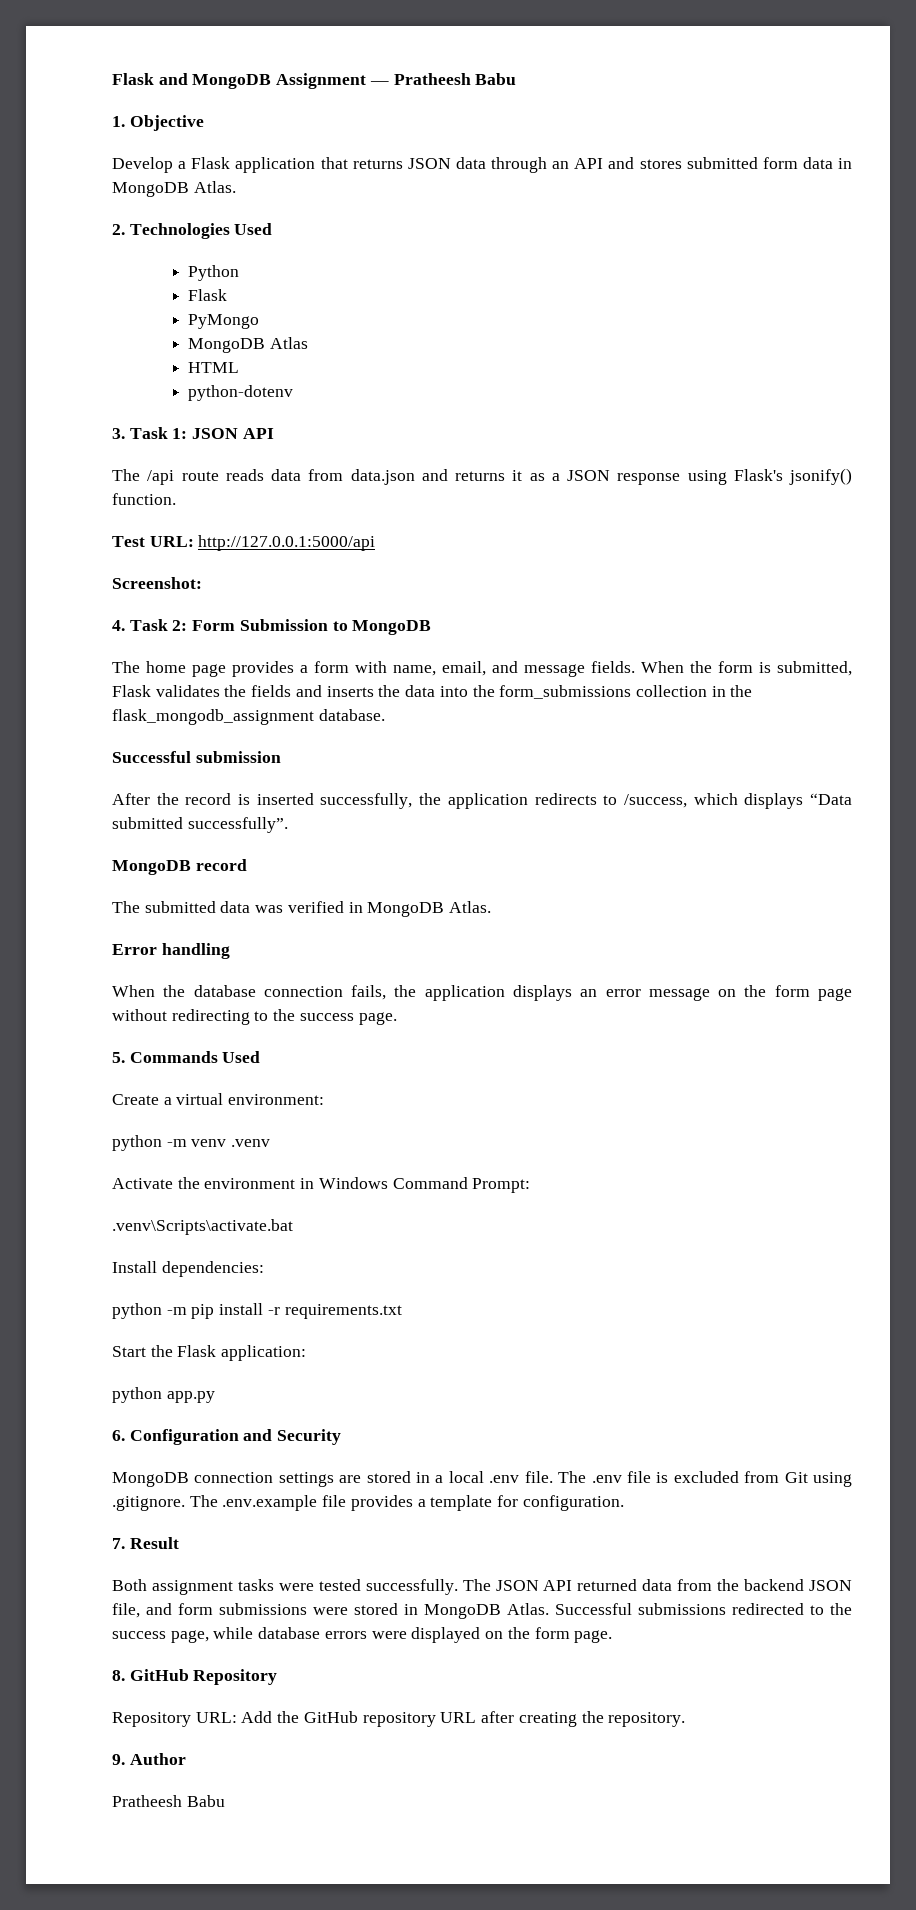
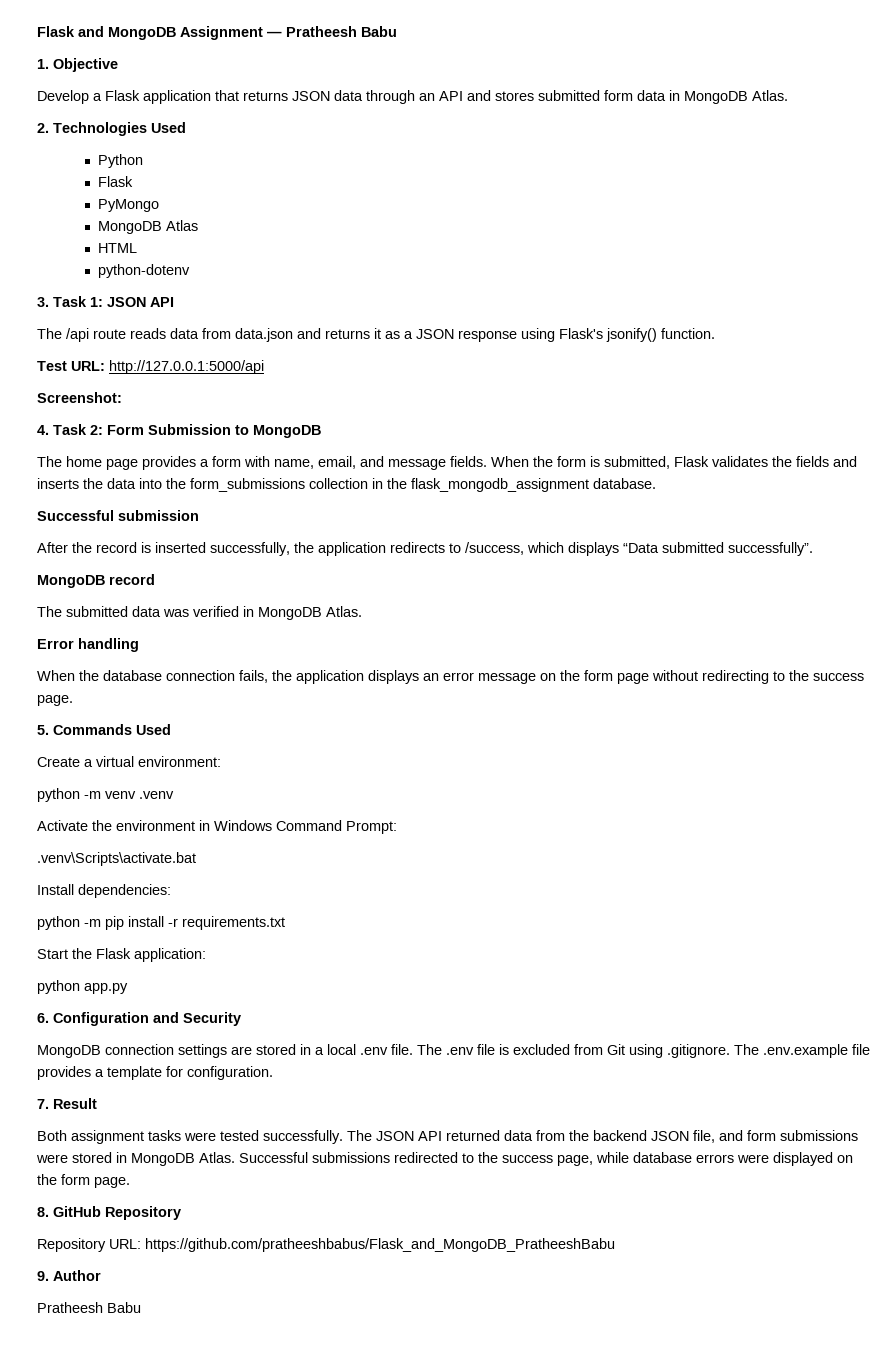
[241,1711,686,1727] Add the GitHub repository URL after creating the repository. -> [145,1238,615,1252] https://github.com/pratheeshbabus/Flask_and_MongoDB_PratheeshBabu

